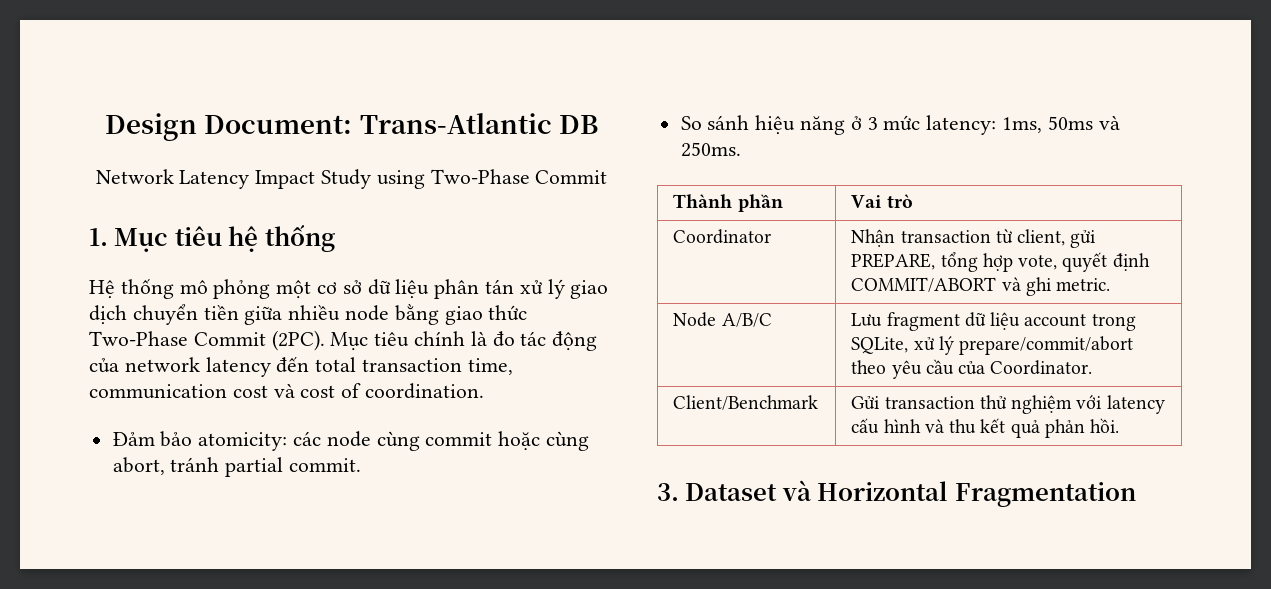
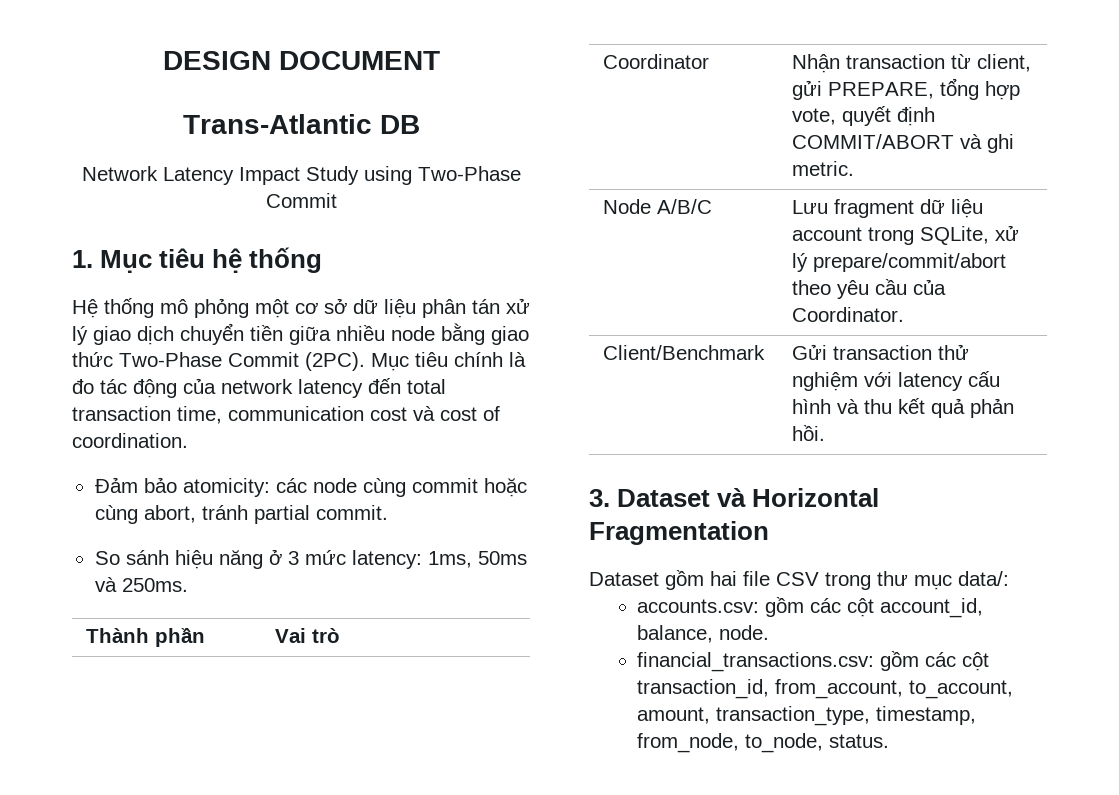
[105,113,353,141] Design Document: -> [162,51,440,70] DESIGN DOCUMENT //
(1136, 494) none -> [589,570,1009,590] [636,597,983,618] [636,625,769,643] [636,651,989,672] [636,679,1013,699] [636,706,976,726] [636,733,889,753] // Dataset gồm hai file CSV trong thư mục data/: // accounts.csv: gồm các cột account_id, balance, node. // financial_transactions.csv: gồm các cột transaction_id, from_account, to_account, amount, transaction_type, timestamp, from_node, to_node, status.

